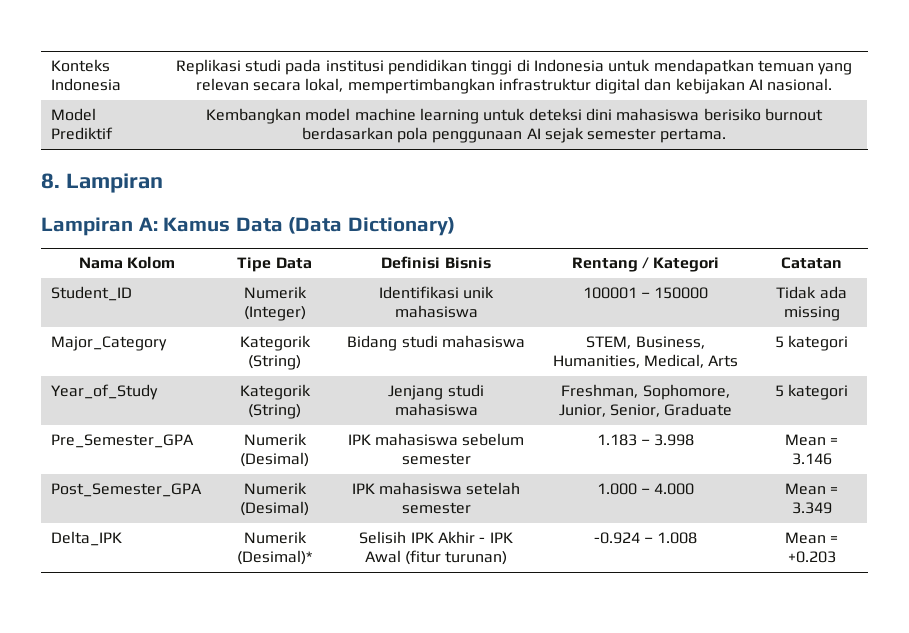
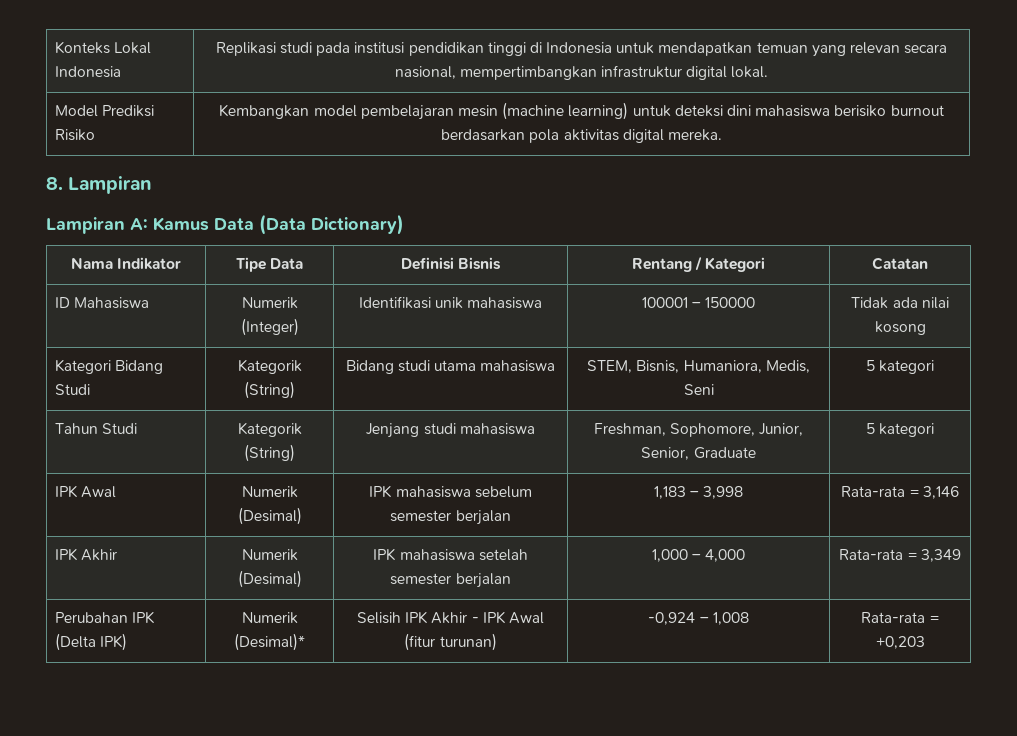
(111, 65) none -> [113,42,151,54] Lokal
[305,78,344,92] lokal, -> [394,66,456,79] nasional,
[644,78,833,94] dan kebijakan AI nasional. -> [731,66,769,78] lokal.
[51,127,114,140] Prediktif -> [101,105,154,117] [54,129,95,141] Prediksi Risiko
[354,108,480,124] machine learning -> [360,102,629,120] pembelajaran mesin (machine learning)
[432,127,727,143] penggunaan AI sejak semester pertama. -> [563,129,722,143] aktivitas digital mereka.
[127,256,176,269] Kolom -> [117,257,182,270] Indikator
[51,286,133,301] Student_ID -> [54,297,149,309] ID Mahasiswa
[783,306,840,321] [51,336,168,351] missing // Major_Category -> [921,297,949,309] [874,321,926,335] [54,359,163,374] [54,384,90,395] nilai kosong // Kategori Bidang Studi
(438, 341) none -> [434,360,477,371] utama
[635,336,705,349] [552,354,739,368] [774,335,849,351] [51,384,159,400] Business, Humanities, Medical, Arts | 5 kategori // Year_of_Study -> [636,360,810,373] [683,384,714,395] [865,360,935,374] [54,423,137,434] Bisnis, Humaniora, Medis, Seni | 5 kategori // Tahun Studi
[51,434,195,448] Pre_Semester_GPA -> [54,485,116,498] IPK Awal
[596,434,695,446] [784,434,839,446] [791,453,832,465] [51,483,203,497] | 1.183 – 3.998 | Mean = 3.146 // Post_Semester_GPA -> [455,510,511,525] [653,486,744,499] [841,486,959,499] [54,548,117,561] berjalan | 1,183 – 3,998 | Rata-rata = 3,146 // IPK Akhir
[596,483,695,495] [784,483,839,495] [791,502,832,514] [51,531,123,546] | 1.000 – 4.000 | Mean = 3.349 // Delta_IPK -> [455,573,511,588] [651,549,746,562] [839,549,961,562] [54,611,155,624] [54,633,127,651] berjalan | 1,000 – 4,000 | Rata-rata = 3,349 // Perubahan IPK (Delta IPK)
[593,532,698,544] [784,532,839,544] [787,551,836,563] -0.924 – 1.008 | Mean = +0.203 -> [648,612,749,625] [861,612,939,623] [875,636,925,649] -0,924 – 1,008 | Rata-rata = +0,203

